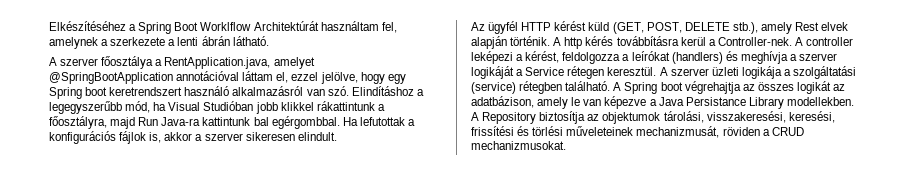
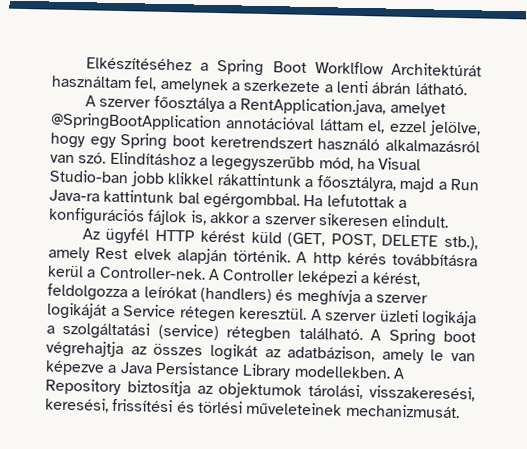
[203,101,254,111] Studióban -> [49,169,129,184] Studio-ban
(136, 123) none -> [437,181,447,190] a
[806,37,854,46] controller -> [222,269,296,282] Controller
[636,126,804,138] [471,141,566,150] mechanizmusát, röviden a CRUD mechanizmusokat. -> [345,403,460,419] mechanizmusát.

